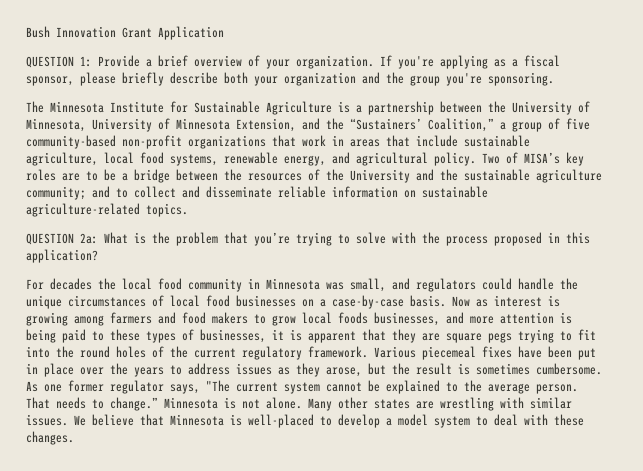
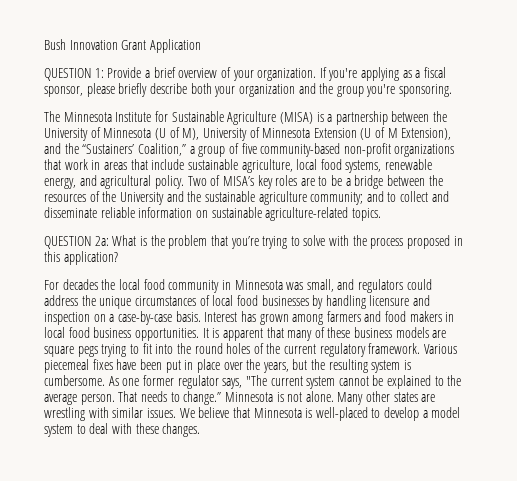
(332, 108) none -> [279,112,313,124] (MISA)
[26,118,296,132] Minnesota, University of Minnesota Extension, -> [103,127,452,141] Minnesota (U of M), University of Minnesota Extension (U of M Extension),
[518,278,554,290] handle -> [44,295,78,306] address
[302,295,560,309] [26,312,68,326] on a case-by-case basis. Now as interest is growing -> [312,295,431,309] [44,311,289,325] by handling licensure and inspection on a case-by-case basis. Interest has grown
[254,312,572,326] [26,329,416,343] to grow local foods businesses, and more attention is being paid to these types of businesses, it is apparent that they -> [445,312,455,322] [44,327,429,341] in local food business opportunities. It is apparent that many of these business models
[134,363,530,377] years to address issues as they arose, but the result is sometimes -> [262,359,412,373] years, but the resulting system is

